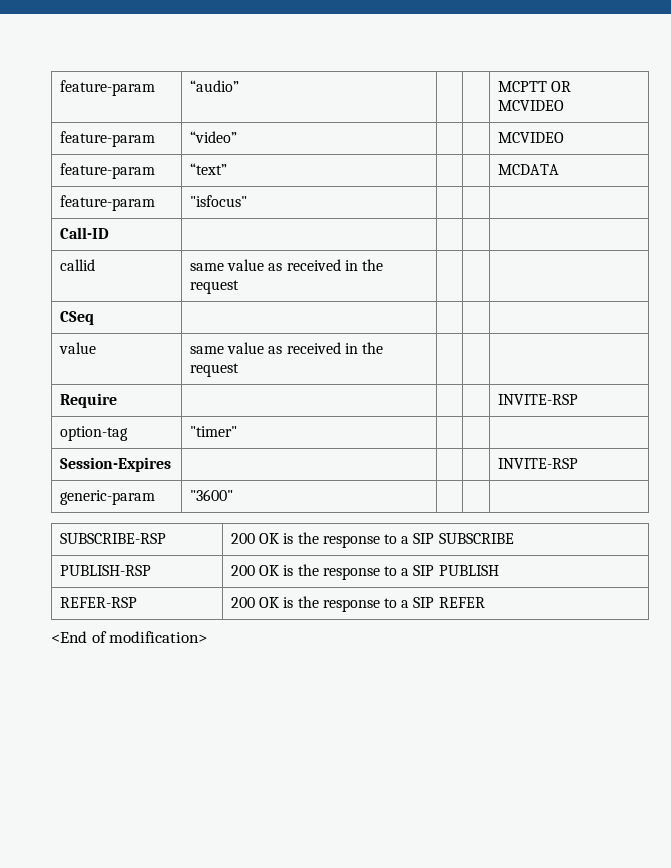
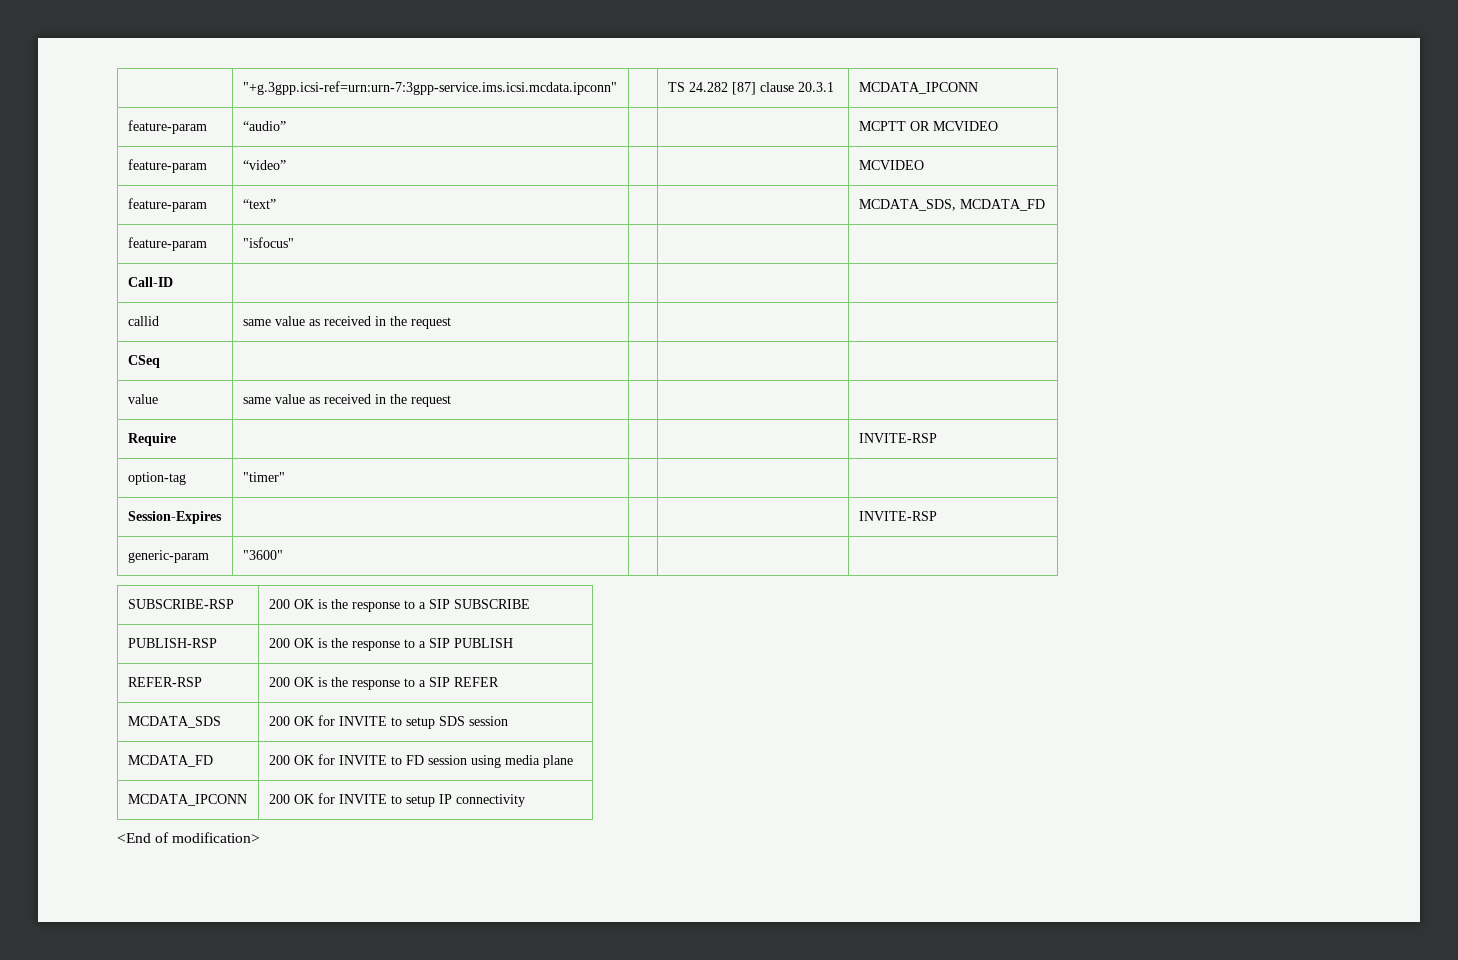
(60, 88) none -> [242,81,617,95] [667,82,834,95] [858,82,978,94] | "+g.3gpp.icsi-ref=urn:urn-7:3gpp-service.ims.icsi.mcdata.ipconn" | | TS 24.282 [87] clause 20.3.1 | MCDATA_IPCONN //
[498,164,560,175] MCDATA -> [858,199,1045,211] MCDATA_SDS, MCDATA_FD
(485, 602) none -> [127,716,221,728] [268,715,508,729] [127,755,213,767] [268,754,573,768] [127,794,247,806] [268,793,525,807] // MCDATA_SDS | 200 OK for INVITE to setup SDS session // MCDATA_FD | 200 OK for INVITE to FD session using media plane // MCDATA_IPCONN | 200 OK for INVITE to setup IP connectivity

